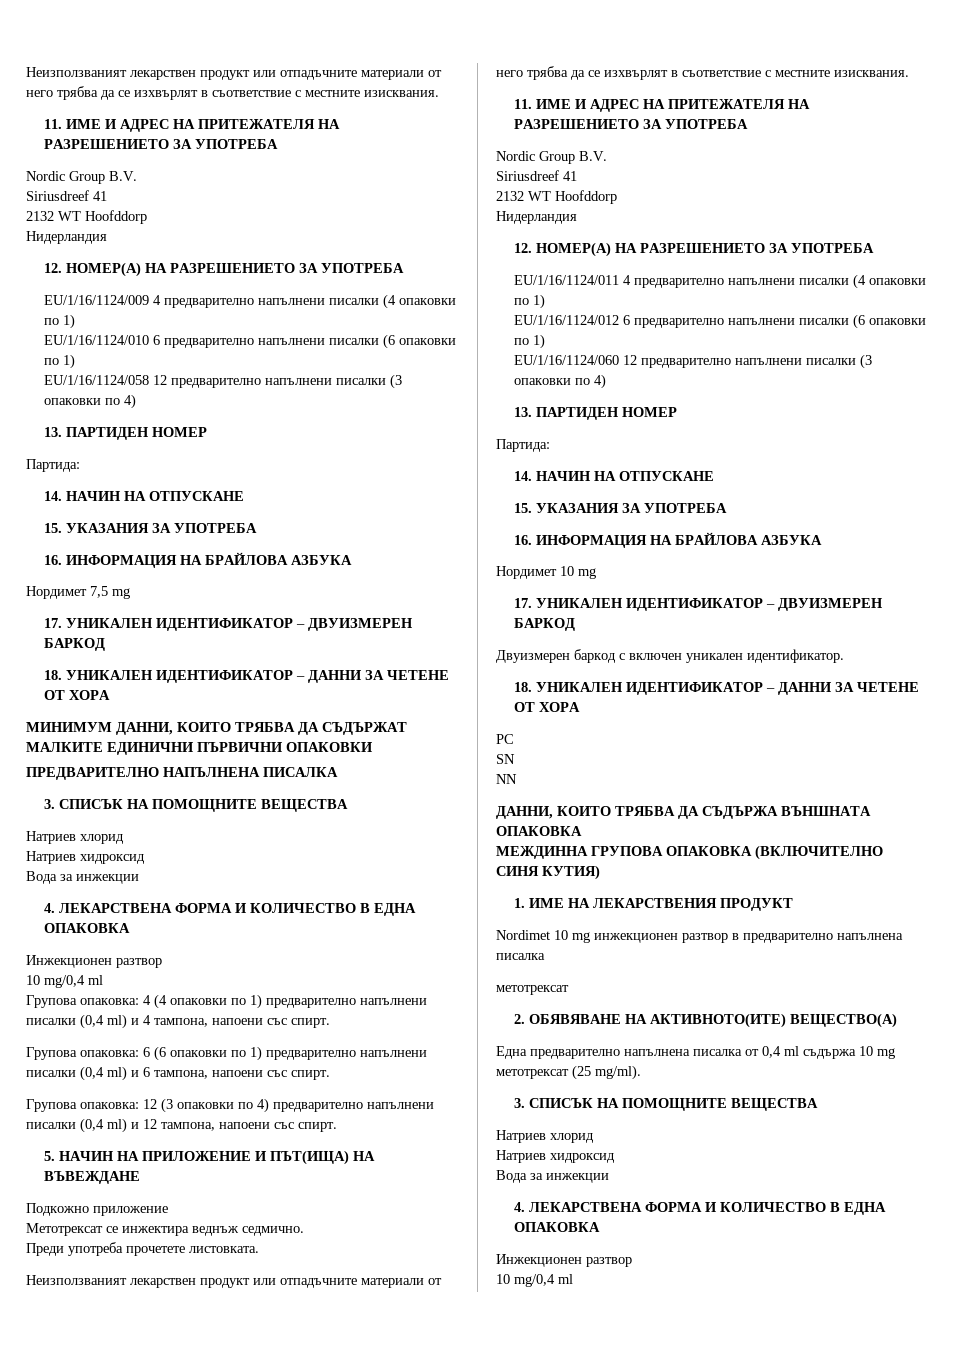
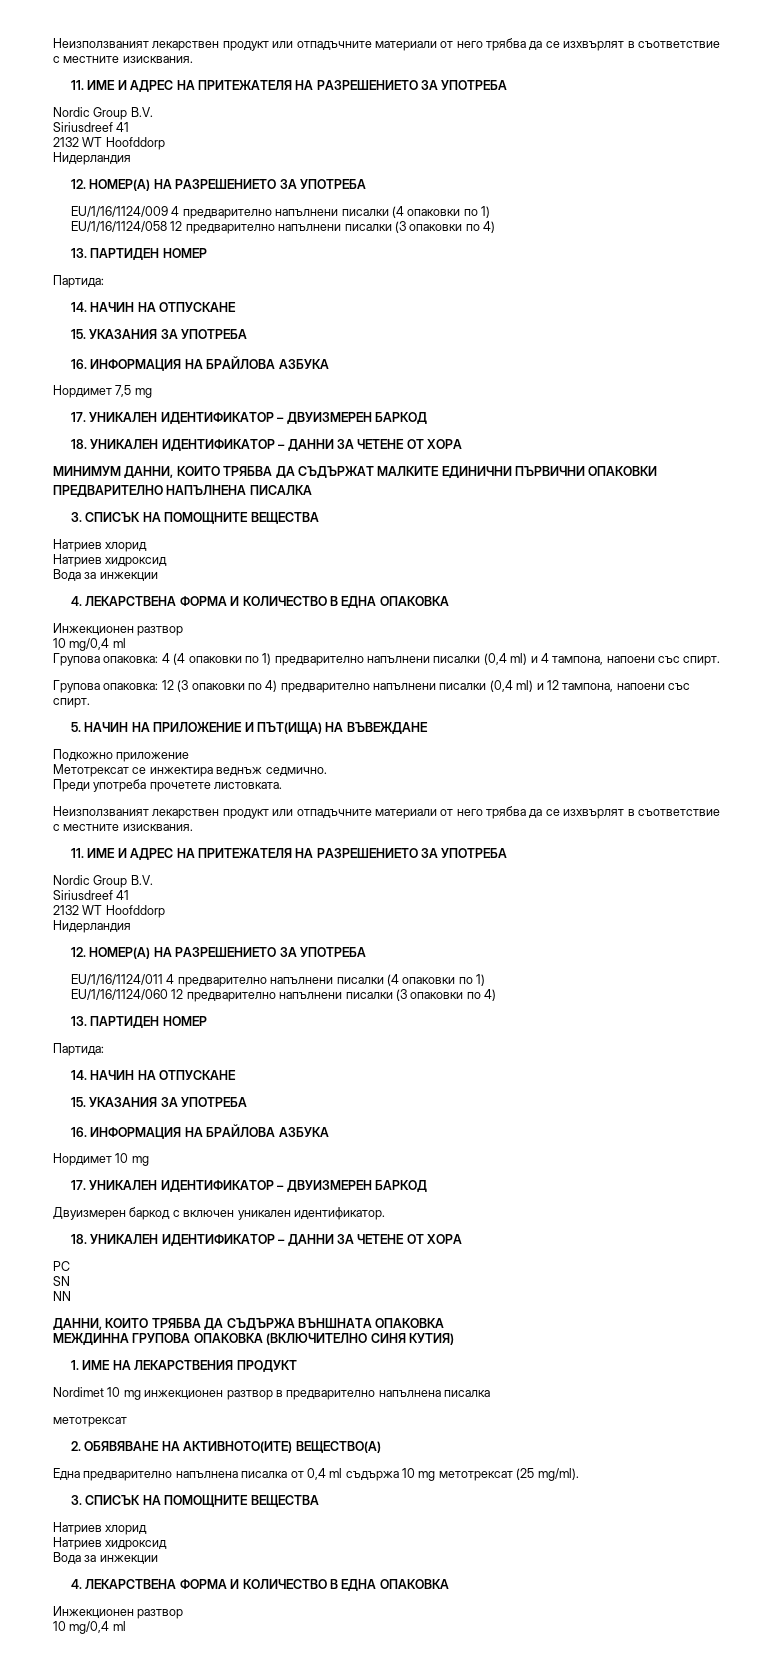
[44,334,457,349] [44,354,76,369] // EU/1/16/1124/010 6 предварително напълнени писалки (6 опаковки по 1) -> (491, 212) none
[26,1046,427,1061] [26,1066,330,1081] // Групова опаковка: 6 (6 опаковки по 1) предварително напълнени писалки (0,4 ml) и 6 тампона, напоени със спирт. -> (721, 661) none
[514,314,927,329] [514,334,546,349] // EU/1/16/1124/012 6 предварително напълнени писалки (6 опаковки по 1) -> (486, 980) none

